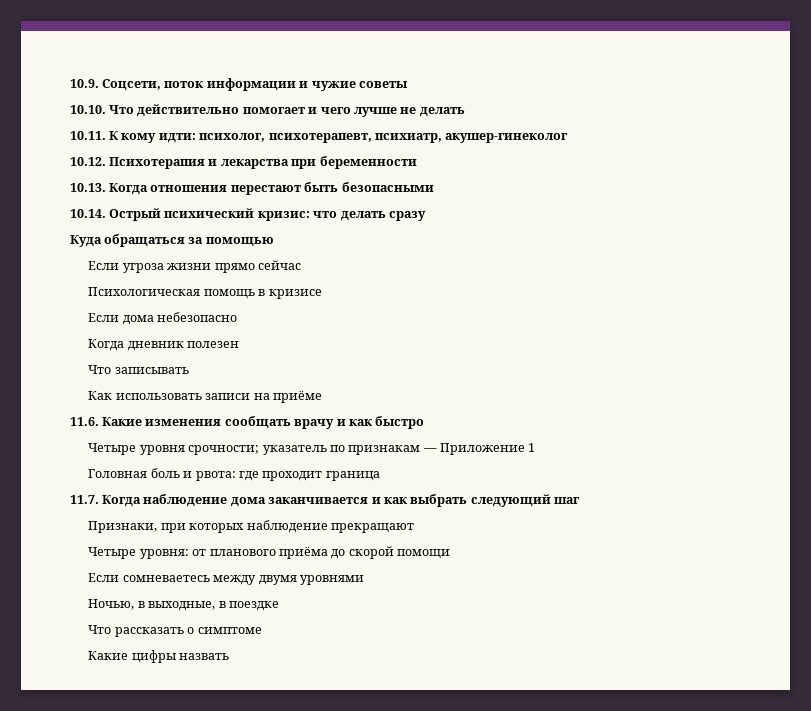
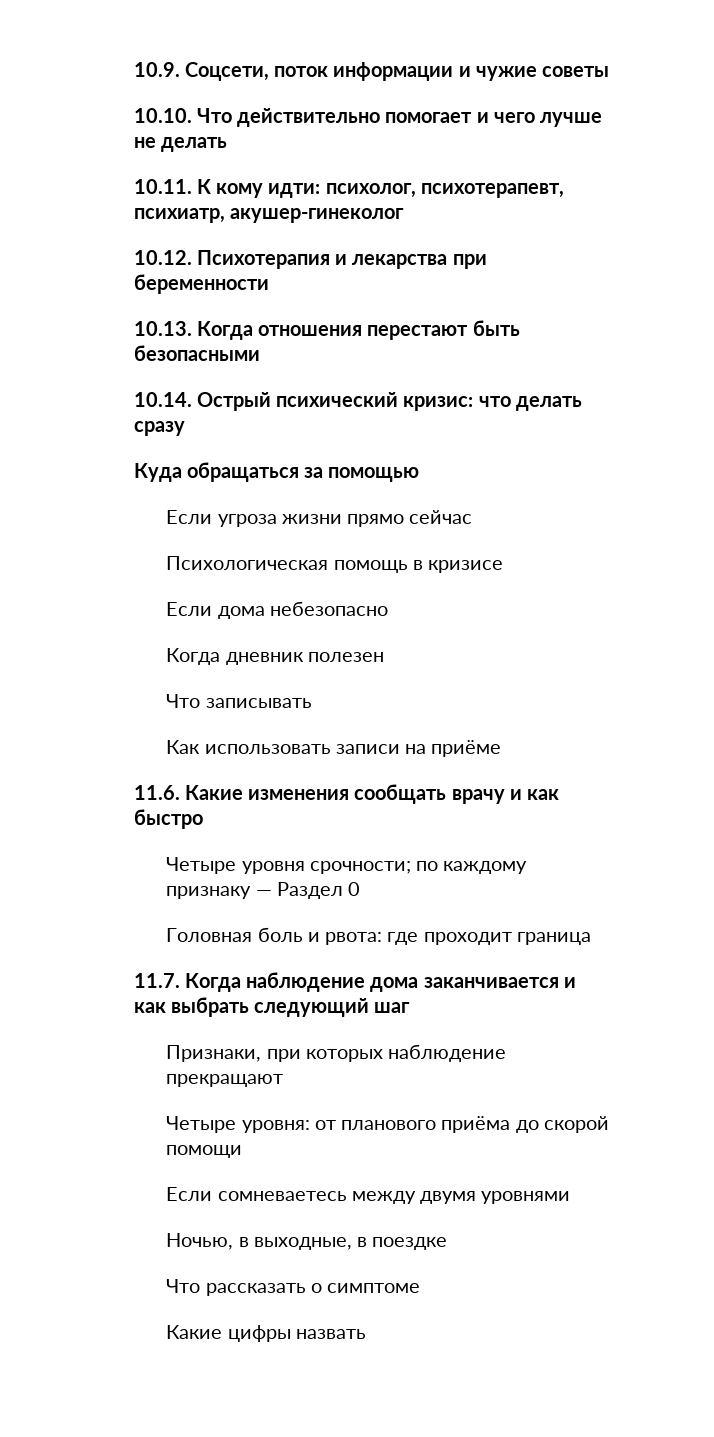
[262,443,536,455] указатель по признакам — Приложение 1 -> [416,861,528,874] [166,882,361,899] по каждому признаку — Раздел 0

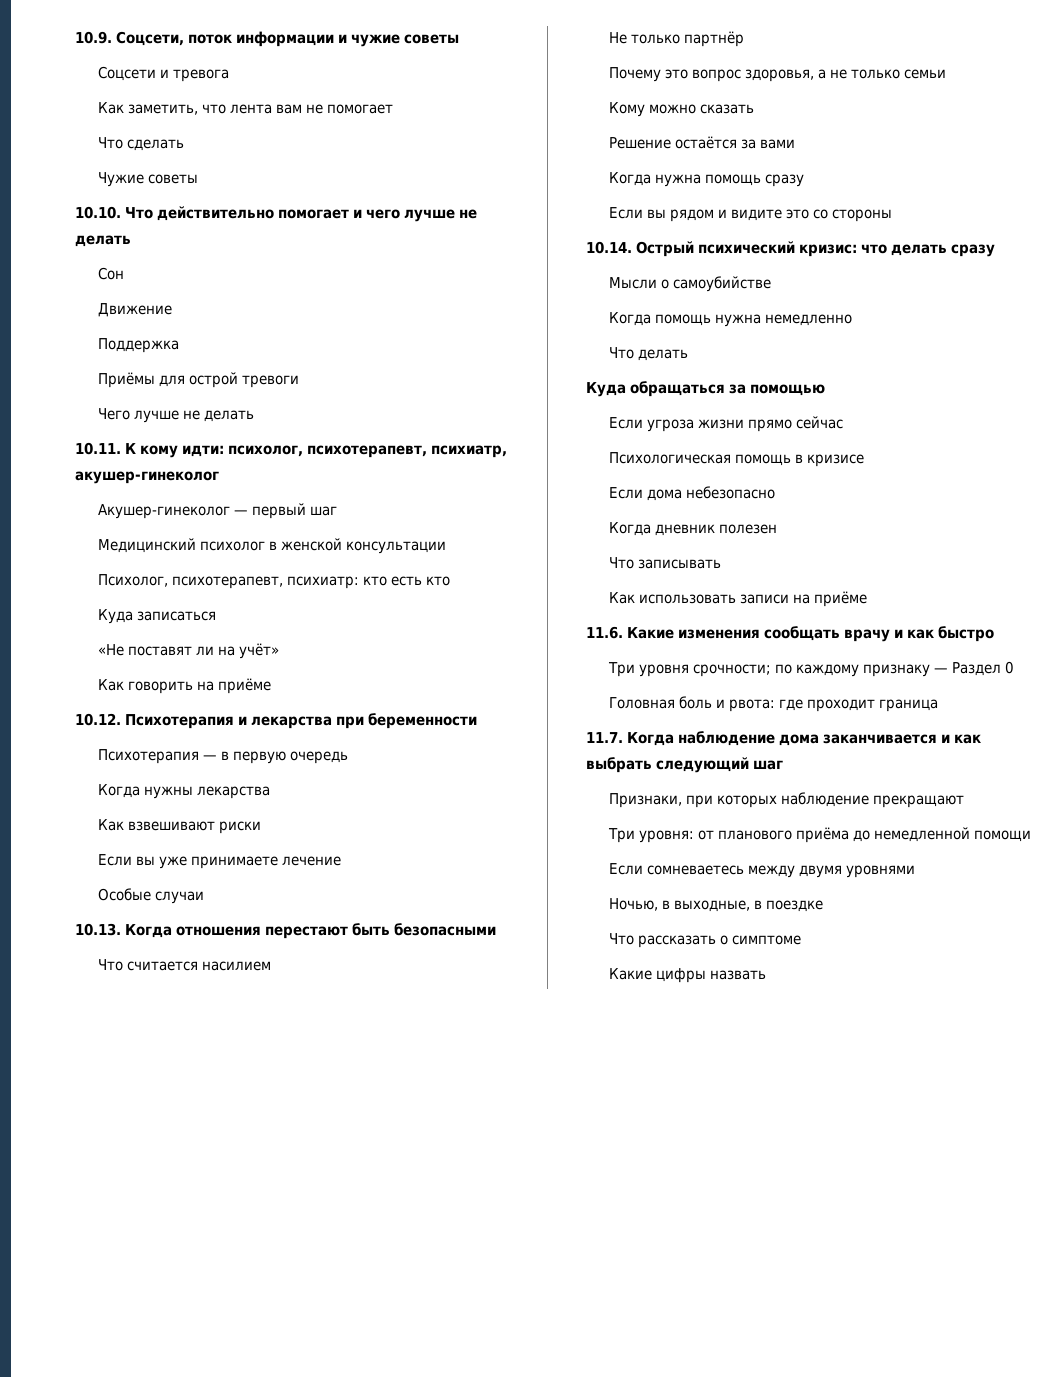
(610, 71) none -> [98,66,230,82] [98,102,394,115] [98,137,185,151] [98,172,199,187] // Соцсети и тревога // Как заметить, что лента вам не помогает // Что сделать // Чужие советы
(227, 144) none -> [98,267,125,280] [98,303,173,317] [98,338,180,353] [98,372,300,388] [98,408,255,423] // Сон // Движение // Поддержка // Приёмы для острой тревоги // Чего лучше не делать
(404, 215) none -> [98,503,338,519] [98,538,447,554] [98,574,451,589] [98,609,217,624] [98,643,280,659] [98,678,272,694] // Акушер-гинеколог — первый шаг // Медицинский психолог в женской консультации // Психолог, психотерапевт, психиатр: кто есть кто // Куда записаться // «Не поставят ли на учёт» // Как говорить на приёме
(269, 284) none -> [98,749,349,764] [98,784,271,799] [98,819,262,834] [98,854,342,869] [98,888,205,904] // Психотерапия — в первую очередь // Когда нужны лекарства // Как взвешивают риски // Если вы уже принимаете лечение // Особые случаи
(260, 353) none -> [98,959,272,971] [609,31,745,47] [609,67,947,82] [609,102,755,117] [609,136,796,149] [609,172,805,187] [609,207,893,222] // Что считается насилием // Не только партнёр // Почему это вопрос здоровья, а не только семьи // Кому можно сказать // Решение остаётся за вами // Когда нужна помощь сразу // Если вы рядом и видите это со стороны
(185, 428) none -> [609,276,772,292] [609,312,853,327] [609,347,689,361] // Мысли о самоубийстве // Когда помощь нужна немедленно // Что делать
[166,857,237,874] Четыре -> [608,662,636,677] Три
[166,1116,237,1133] Четыре -> [608,828,636,843] Три
[543,1116,609,1133] скорой -> [874,827,971,842] немедленной

